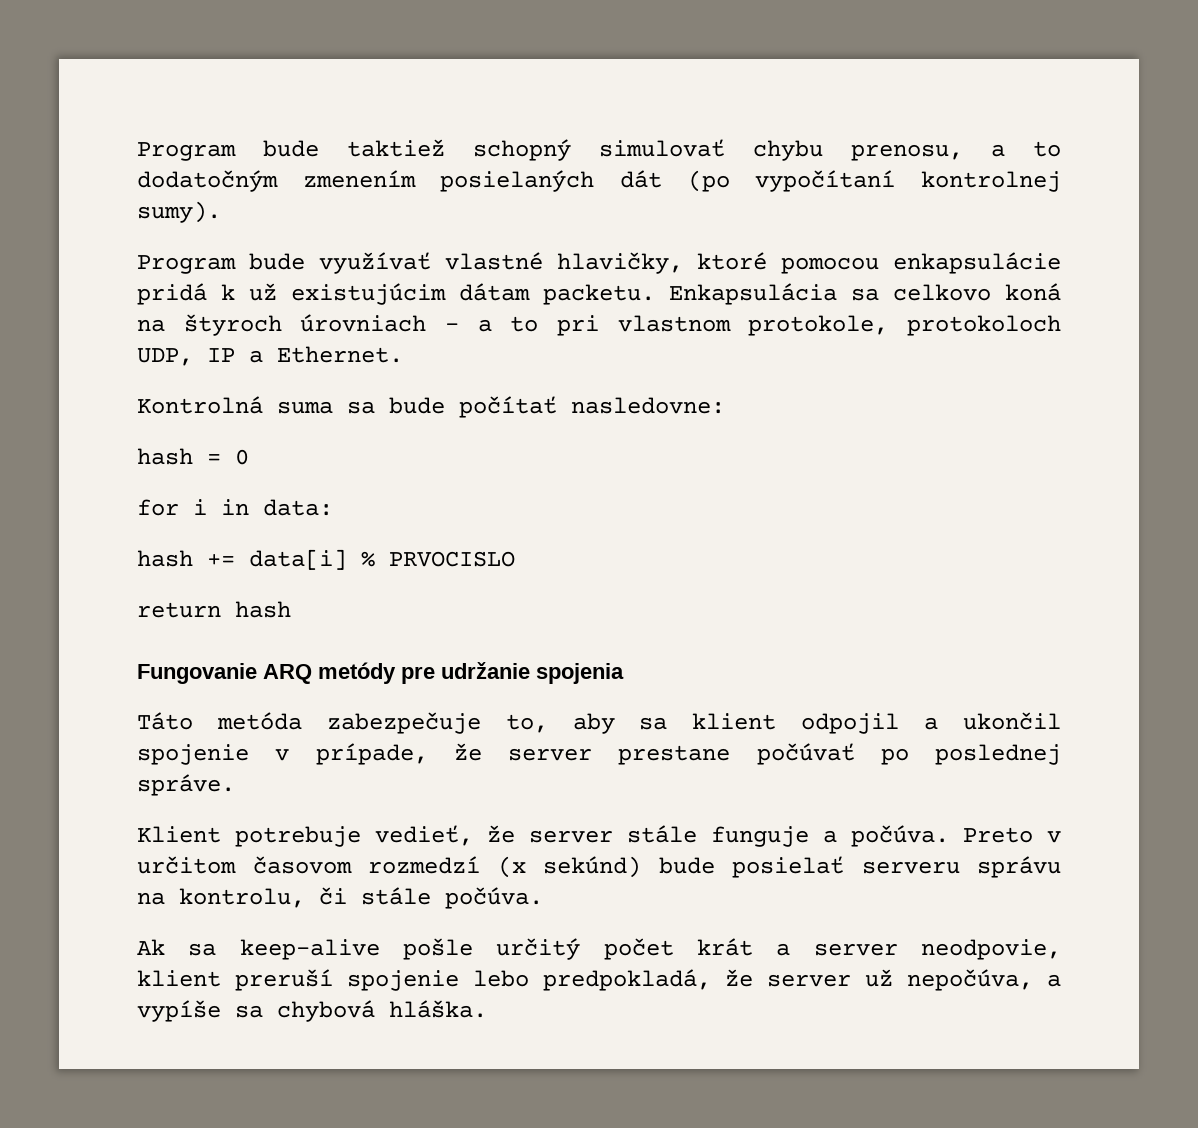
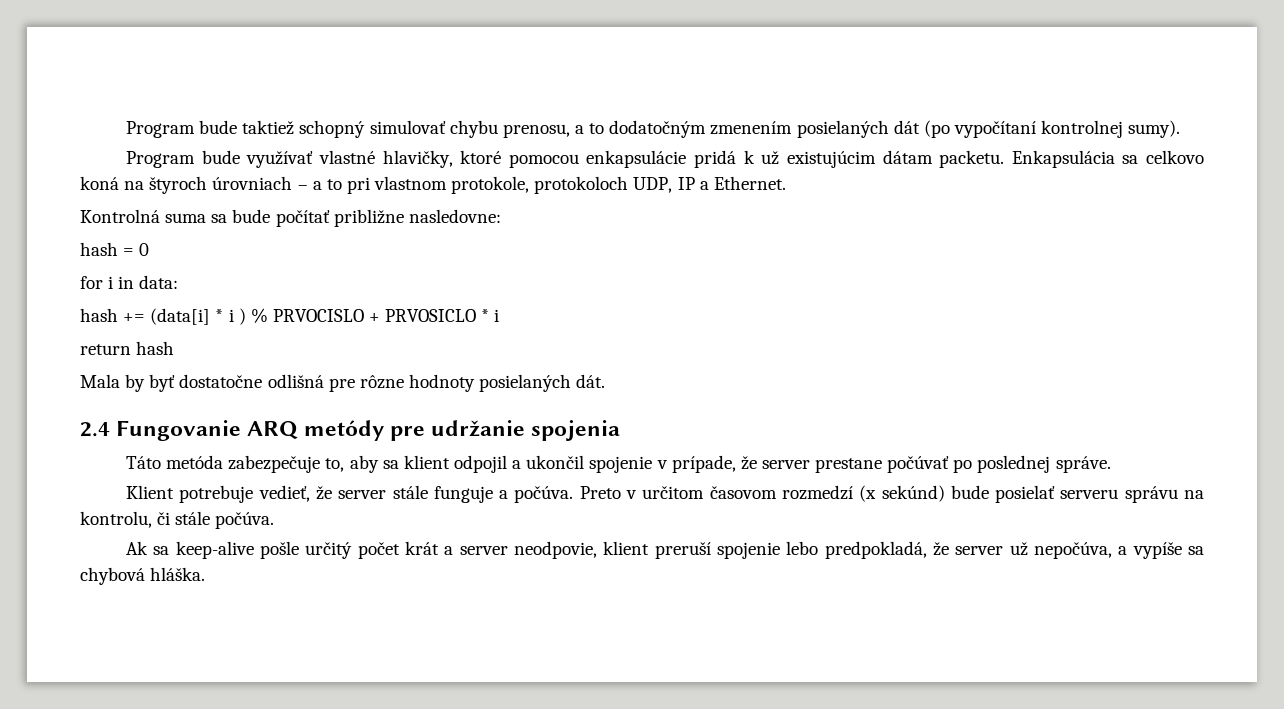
(557, 407) none -> [333,209,404,227] približne
[249,549,515,570] [137,601,291,618] data[i] % PRVOCISLO // return hash // -> [150,308,500,325] [80,341,175,355] [80,374,606,392] [80,422,110,437] (data[i] * i ) % PRVOCISLO + PRVOSICLO * i // return hash // Mala by byť dostatočne odlišná pre rôzne hodnoty posielaných dát. // 2.4

